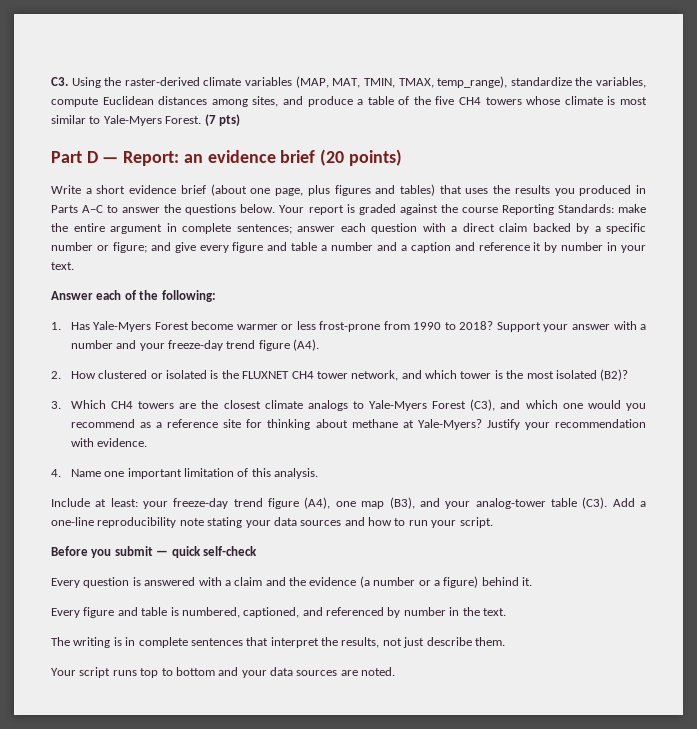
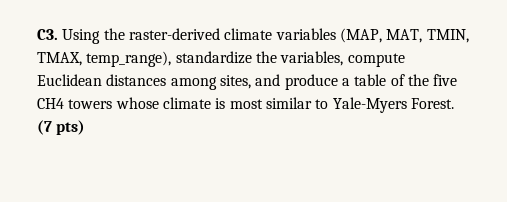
[51,149,402,166] [51,184,646,196] [51,204,646,215] [51,223,646,234] [51,242,646,253] [51,262,74,270] [51,290,216,302] [51,321,646,332] [70,339,320,351] [51,369,629,381] [51,399,646,411] [70,419,646,430] [70,438,148,447] [51,468,319,479] [51,497,647,509] [51,517,493,528] [51,546,257,558] [51,576,532,588] [51,607,506,618] [51,637,505,648] [51,667,396,678] // Part D — Report: an evidence brief (20 points) // Write a short evidence brief (about one page, plus figures and tables) that uses the results you produced in Parts A–C to answer the questions below. Your report is graded against the course Reporting Standards: make the entire argument in complete sentences; answer each question with a direct claim backed by a specific number or figure; and give every figure and table a number and a caption and reference it by number in your text. // Answer each of the following: // 1. Has Yale-Myers Forest become warmer or less frost-prone from 1990 to 2018? Support your answer with a number and your freeze-day trend figure (A4). // 2. How clustered or isolated is the FLUXNET CH4 tower network, and which tower is the most isolated (B2)? // 3. Which CH4 towers are the closest climate analogs to Yale-Myers Forest (C3), and which one would you recommend as a reference site for thinking about methane at Yale-Myers? Justify your recommendation with evidence. // 4. Name one important limitation of this analysis. // Include at least: your freeze-day trend figure (A4), one map (B3), and your analog-tower table (C3). Add a one-line reproducibility note stating your data sources and how to run your script. // Before you submit — quick self-check // Every question is answered with a claim and the evidence (a number or a figure) behind it. // Every figure and table is numbered, captioned, and referenced by number in the text. // The writing is in complete sentences that interpret the results, not just describe them. // Your script runs top to bottom and your data sources are noted. -> (86, 127) none

